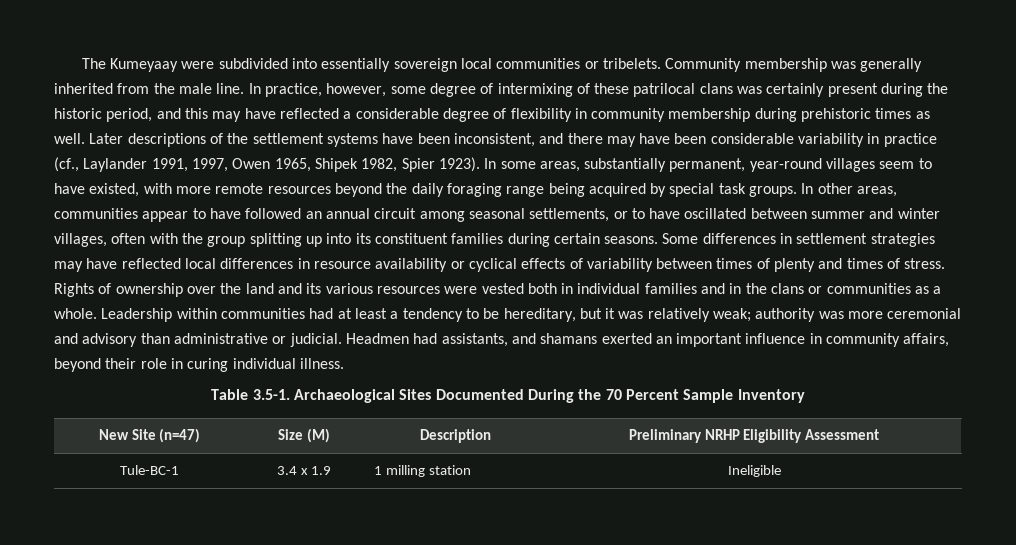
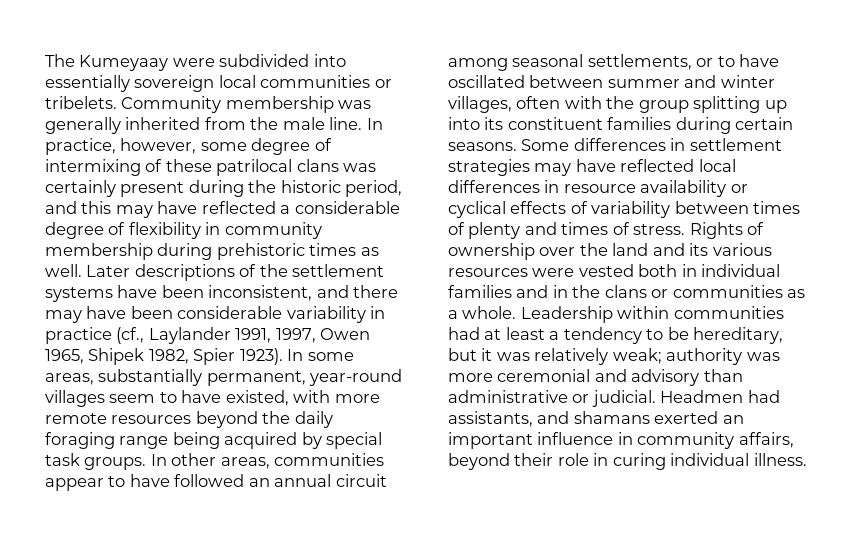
[211,389,805,403] [98,428,201,443] [278,428,330,443] [419,429,491,443] [628,429,880,443] [120,465,179,475] [276,466,332,475] [374,465,471,477] [727,465,781,477] // Table 3.5-1. Archaeological Sites Documented During the 70 Percent Sample Inventory // New Site (n=47) | Size (M) | Description | Preliminary NRHP Eligibility Assessment // Tule-BC-1 | 3.4 x 1.9 | 1 milling station | Ineligible -> (807, 459) none

